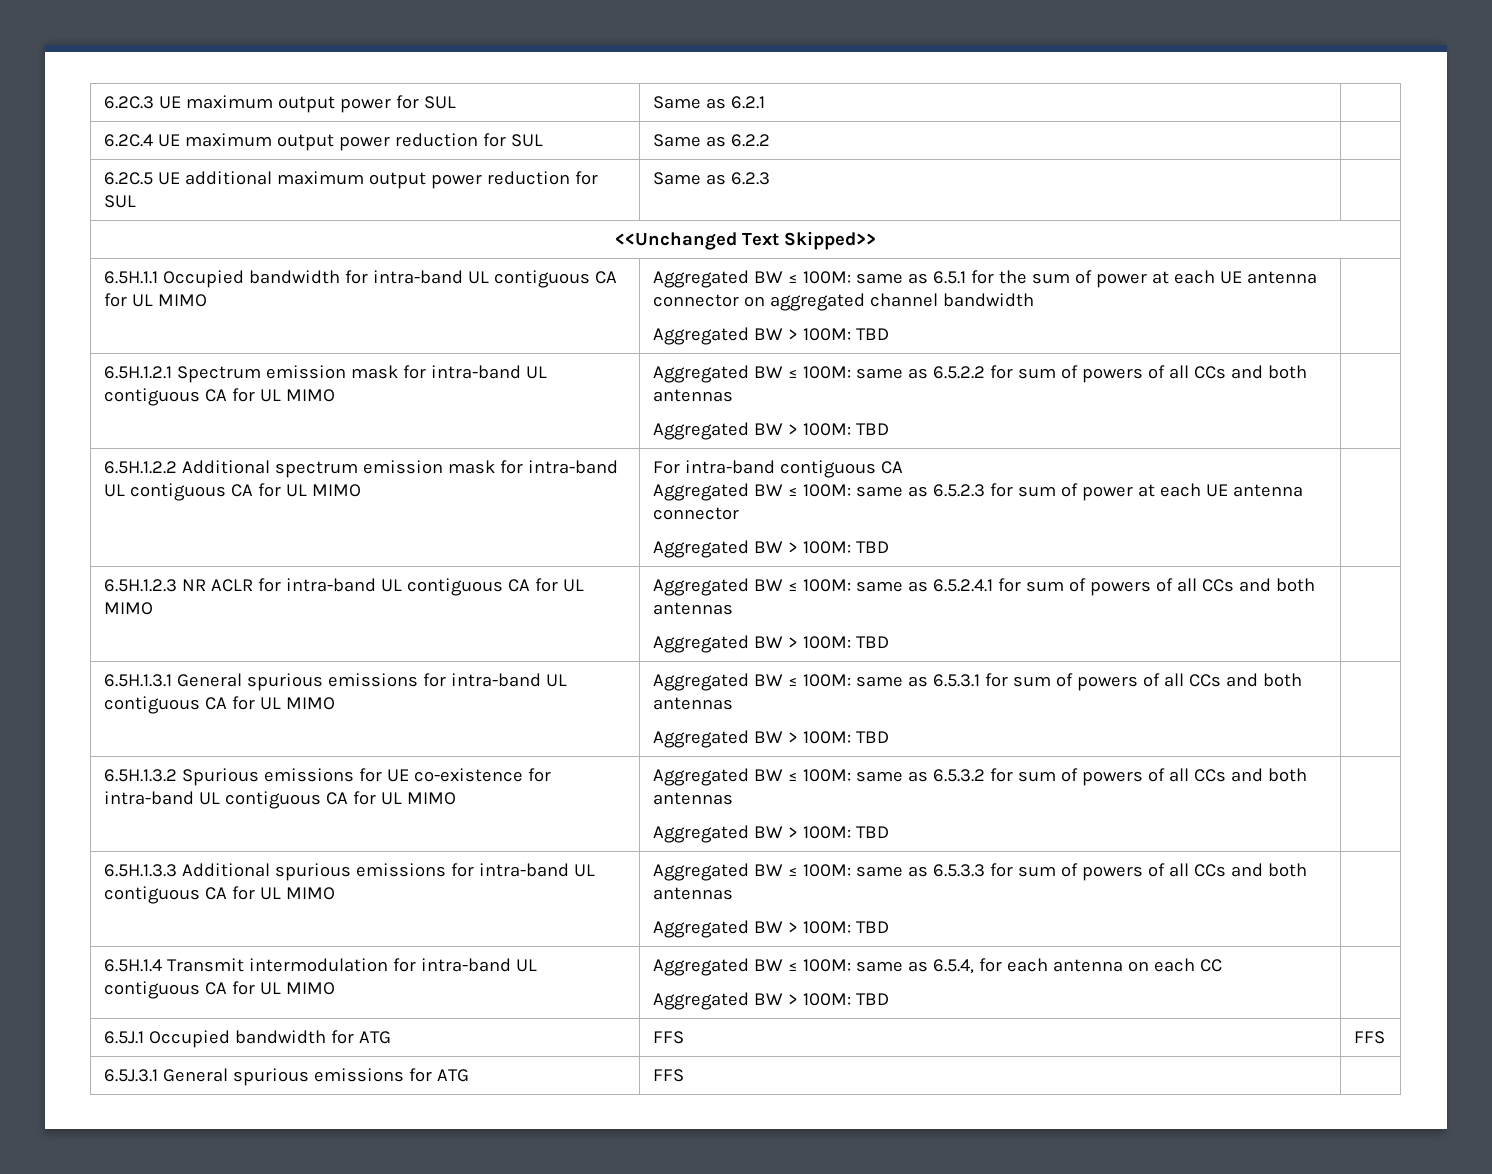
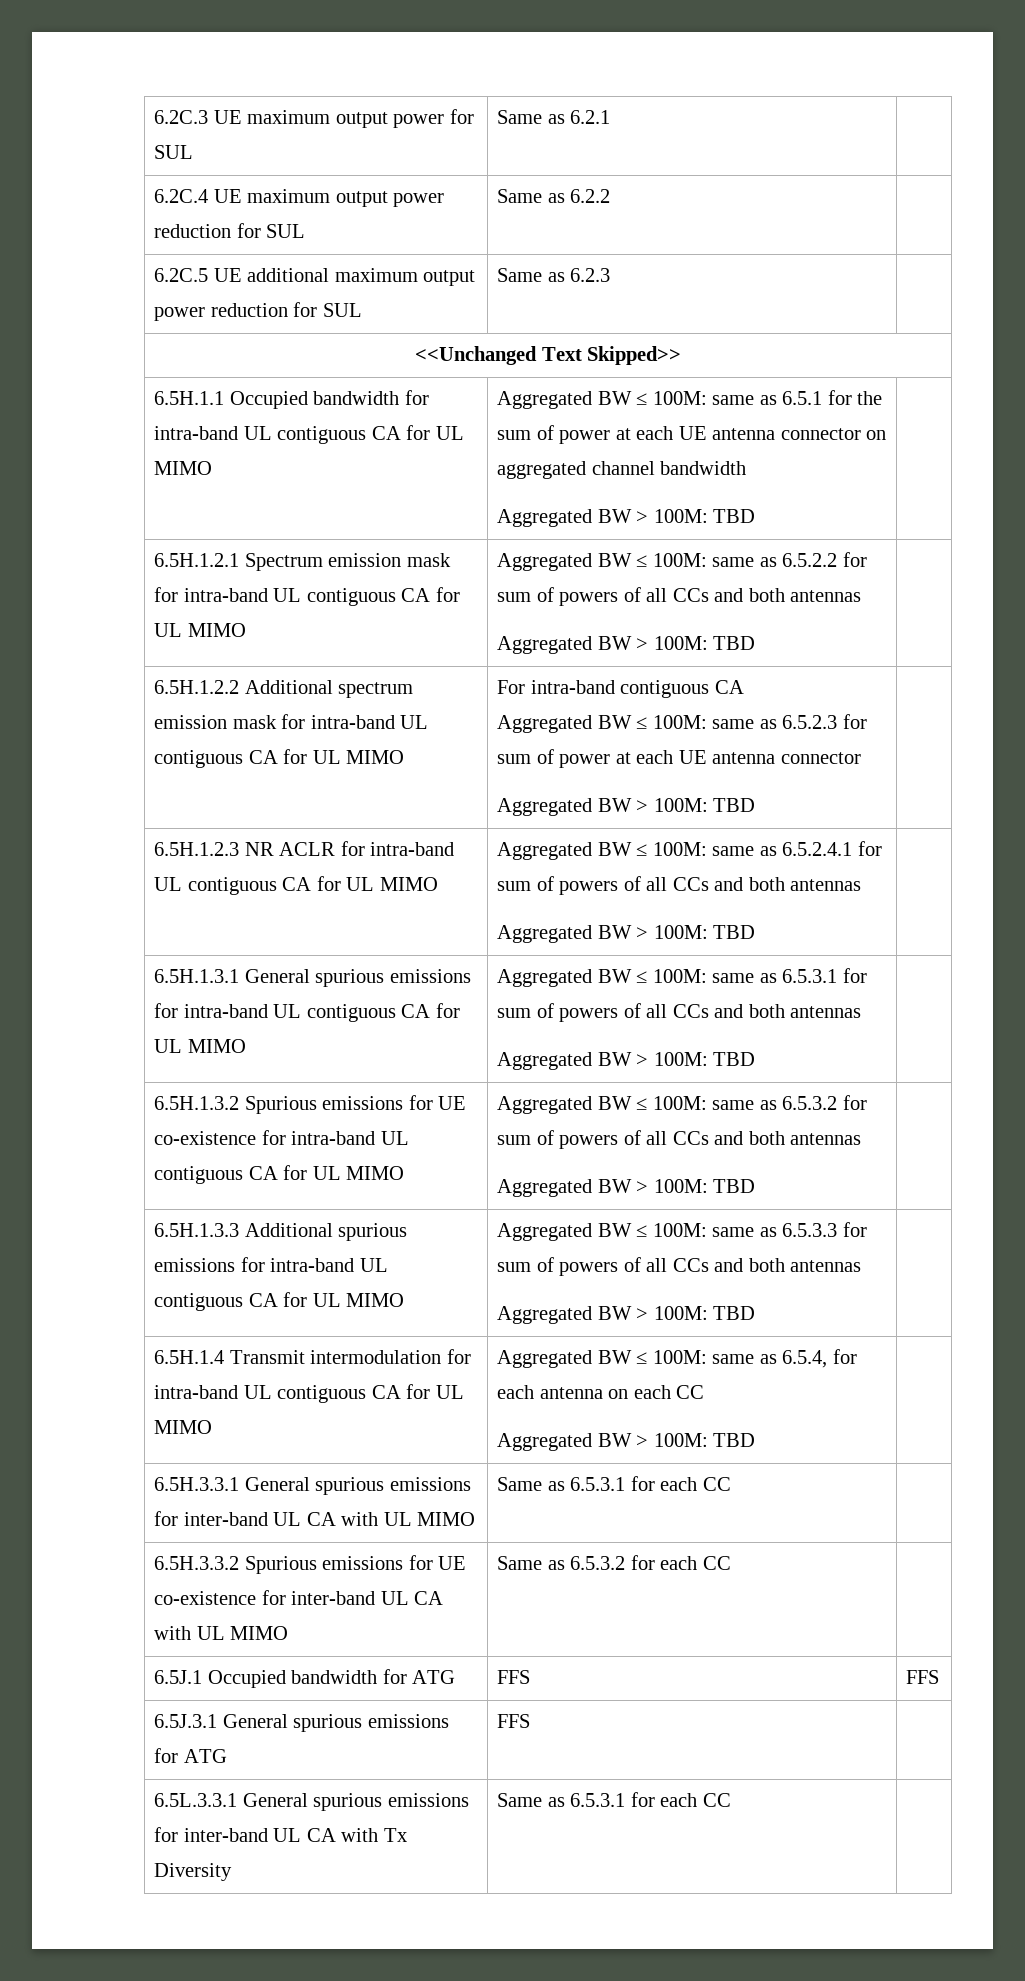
(890, 999) none -> [154,1477,471,1495] [154,1511,476,1526] [497,1476,731,1491] [154,1555,467,1574] [154,1590,444,1605] [154,1626,289,1640] [497,1555,731,1570] // 6.5H.3.3.1 General spurious emissions for inter-band UL CA with UL MIMO | Same as 6.5.3.1 for each CC | // 6.5H.3.3.2 Spurious emissions for UE co-existence for inter-band UL CA with UL MIMO | Same as 6.5.3.2 for each CC |
(685, 1075) none -> [154,1793,469,1811] [154,1827,407,1842] [154,1863,233,1881] [497,1792,731,1807] // 6.5L.3.3.1 General spurious emissions for inter-band UL CA with Tx Diversity | Same as 6.5.3.1 for each CC |

